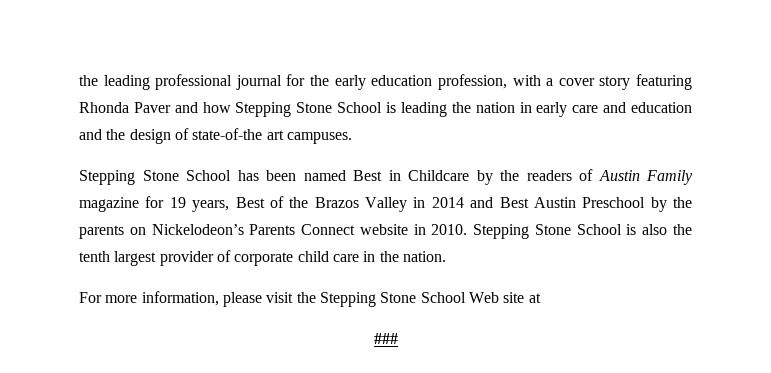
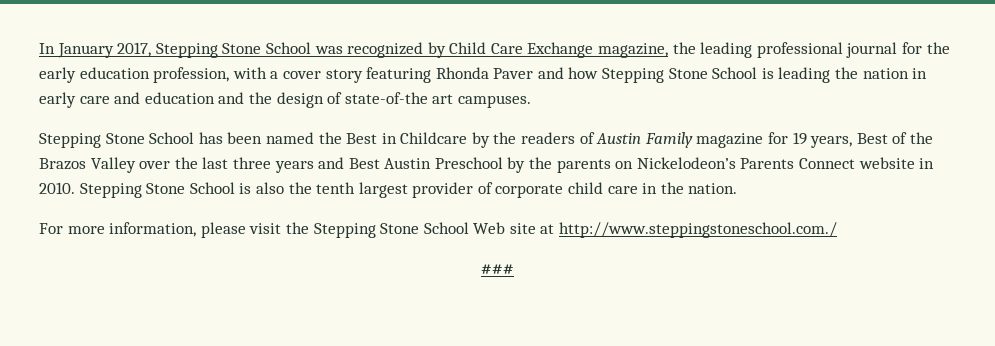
(79, 80) none -> [39,42,669,58] In January 2017, Stepping Stone School was recognized by Child Care Exchange magazine,
(346, 175) none -> [318,132,342,144] the
[413,197,464,208] in 2014 -> [139,157,314,173] over the last three years
(541, 298) none -> [559,222,838,238] http://www.steppingstoneschool.com./

